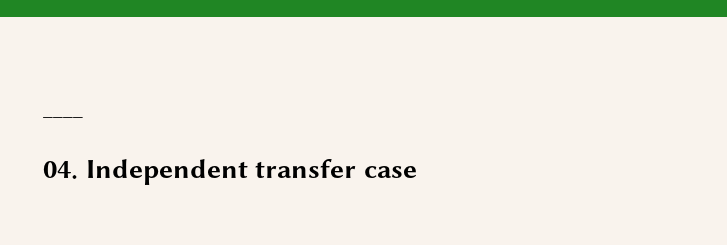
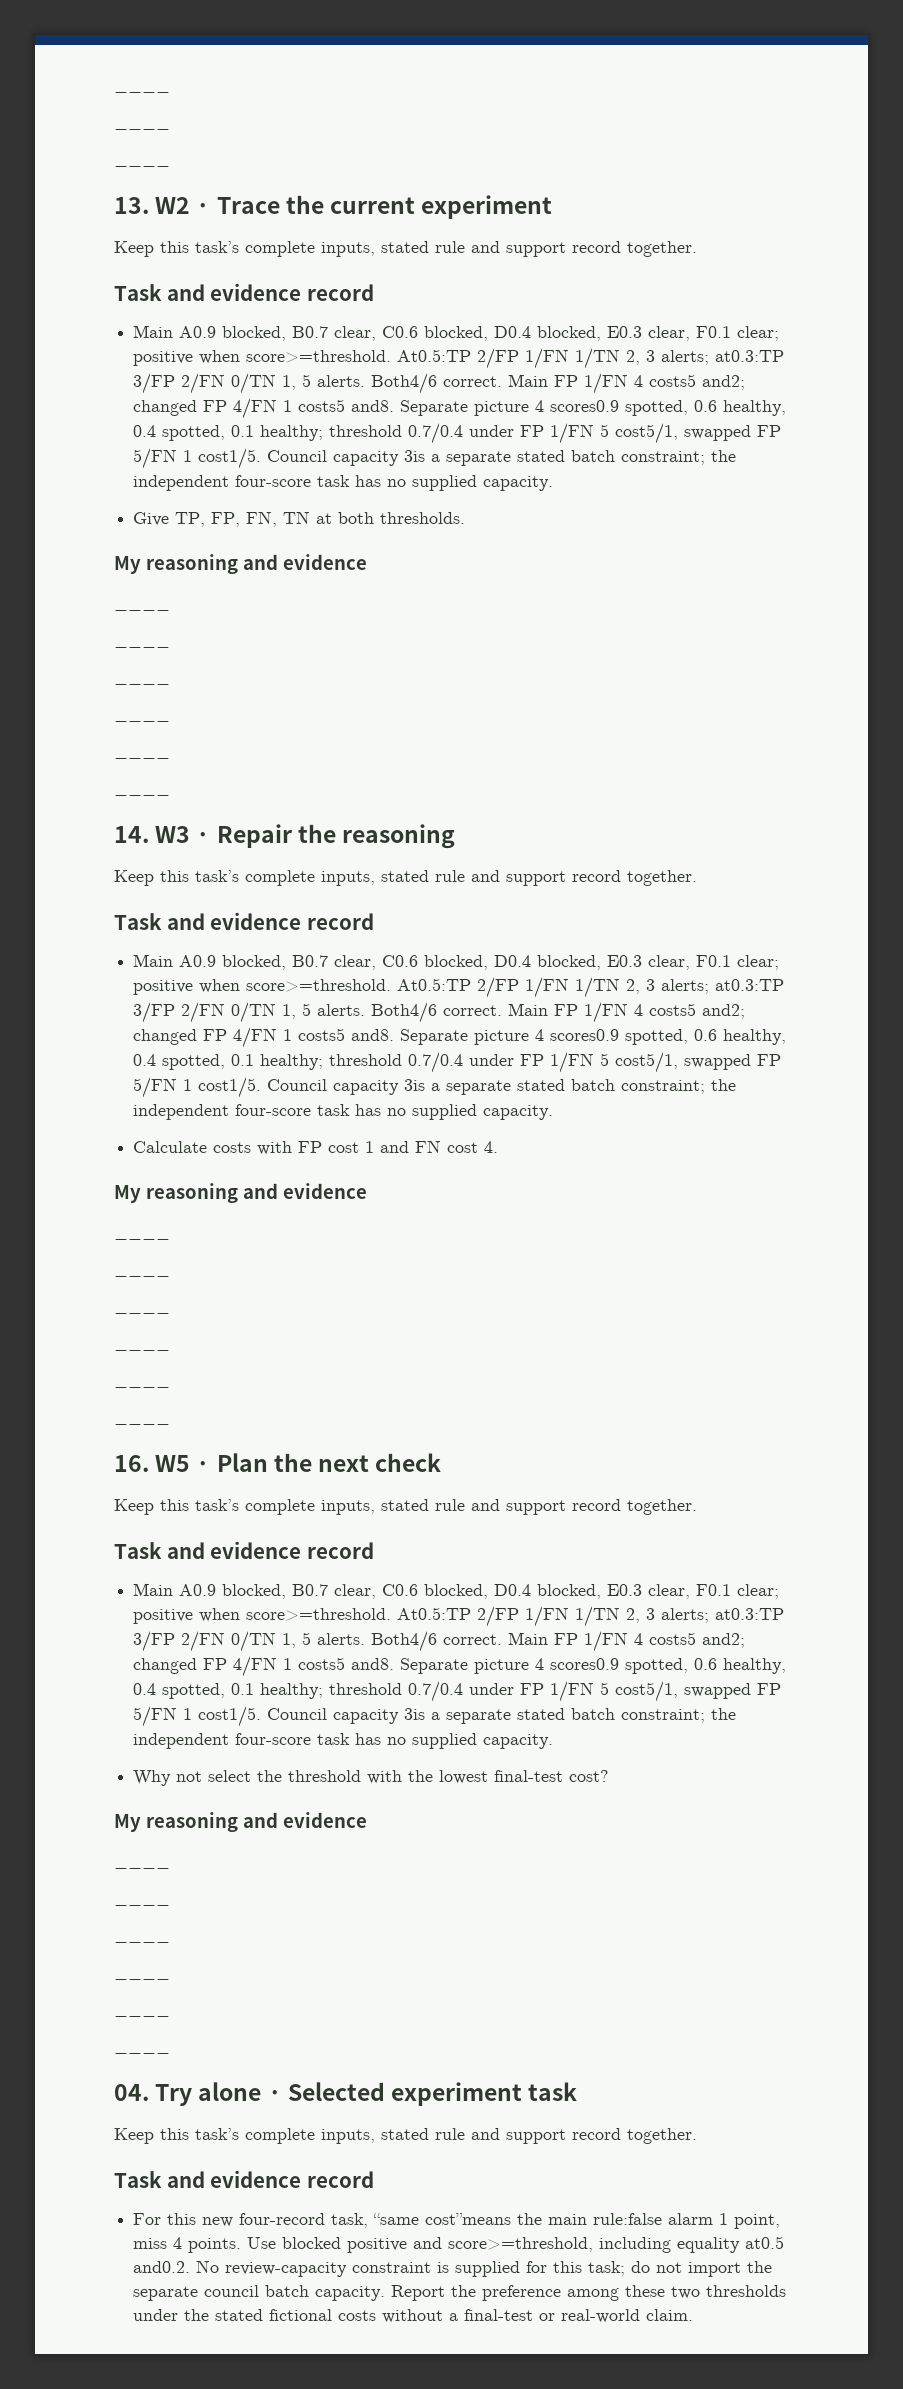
[43,115,83,118] [43,159,417,185] ____ // 04. Independent transfer case -> [114,89,170,93] [114,126,170,130] [114,163,170,167] [114,195,553,219] [114,241,697,257] [114,283,374,301] [133,325,780,341] [133,348,785,369] [133,373,746,394] [133,398,787,419] [133,423,782,444] [133,448,737,469] [133,475,554,491] [133,511,466,527] [114,554,367,574] [114,607,170,611] [114,644,170,648] [114,681,170,685] [114,718,170,722] [114,755,170,759] [114,792,170,796] [114,824,456,849] [114,870,697,886] [114,912,374,930] [133,954,780,970] [133,977,785,998] [133,1002,746,1023] [133,1027,787,1048] [133,1052,782,1073] [133,1077,737,1098] [133,1104,554,1120] [133,1140,499,1155] [114,1183,367,1203] [114,1236,170,1240] [114,1273,170,1277] [114,1310,170,1314] [114,1347,170,1351] [114,1384,170,1388] [114,1421,170,1425] [114,1453,442,1472] [114,1499,697,1515] [114,1541,374,1559] [133,1583,780,1599] [133,1606,785,1627] [133,1631,746,1652] [133,1656,787,1677] [133,1681,782,1702] [133,1706,737,1727] [133,1733,554,1749] [133,1770,610,1786] [114,1812,367,1832] [114,1865,170,1869] [114,1902,170,1906] [114,1939,170,1943] [114,1976,170,1980] [114,2013,170,2017] [114,2050,170,2054] [114,2082,578,2106] [114,2128,697,2144] [114,2170,374,2188] [133,2213,781,2229] [133,2236,785,2253] [133,2260,773,2277] [133,2285,787,2301] [133,2309,694,2323] ____ // ____ // ____ // 13. W2 · Trace the current experiment // Keep this task’s complete inputs, stated rule and support record together. // Task and evidence record // Main A0.9 blocked, B0.7 clear, C0.6 blocked, D0.4 blocked, E0.3 clear, F0.1 clear; positive when score>=threshold. At0.5:TP 2/FP 1/FN 1/TN 2, 3 alerts; at0.3:TP 3/FP 2/FN 0/TN 1, 5 alerts. Both4/6 correct. Main FP 1/FN 4 costs5 and2; changed FP 4/FN 1 costs5 and8. Separate picture 4 scores0.9 spotted, 0.6 healthy, 0.4 spotted, 0.1 healthy; threshold 0.7/0.4 under FP 1/FN 5 cost5/1, swapped FP 5/FN 1 cost1/5. Council capacity 3is a separate stated batch constraint; the independent four-score task has no supplied capacity. // Give TP, FP, FN, TN at both thresholds. // My reasoning and evidence // ____ // ____ // ____ // ____ // ____ // ____ // 14. W3 · Repair the reasoning // Keep this task’s complete inputs, stated rule and support record together. // Task and evidence record // Main A0.9 blocked, B0.7 clear, C0.6 blocked, D0.4 blocked, E0.3 clear, F0.1 clear; positive when score>=threshold. At0.5:TP 2/FP 1/FN 1/TN 2, 3 alerts; at0.3:TP 3/FP 2/FN 0/TN 1, 5 alerts. Both4/6 correct. Main FP 1/FN 4 costs5 and2; changed FP 4/FN 1 costs5 and8. Separate picture 4 scores0.9 spotted, 0.6 healthy, 0.4 spotted, 0.1 healthy; threshold 0.7/0.4 under FP 1/FN 5 cost5/1, swapped FP 5/FN 1 cost1/5. Council capacity 3is a separate stated batch constraint; the independent four-score task has no supplied capacity. // Calculate costs with FP cost 1 and FN cost 4. // My reasoning and evidence // ____ // ____ // ____ // ____ // ____ // ____ // 16. W5 · Plan the next check // Keep this task’s complete inputs, stated rule and support record together. // Task and evidence record // Main A0.9 blocked, B0.7 clear, C0.6 blocked, D0.4 blocked, E0.3 clear, F0.1 clear; positive when score>=threshold. At0.5:TP 2/FP 1/FN 1/TN 2, 3 alerts; at0.3:TP 3/FP 2/FN 0/TN 1, 5 alerts. Both4/6 correct. Main FP 1/FN 4 costs5 and2; changed FP 4/FN 1 costs5 and8. Separate picture 4 scores0.9 spotted, 0.6 healthy, 0.4 spotted, 0.1 healthy; threshold 0.7/0.4 under FP 1/FN 5 cost5/1, swapped FP 5/FN 1 cost1/5. Council capacity 3is a separate stated batch constraint; the independent four-score task has no supplied capacity. // Why not select the threshold with the lowest final-test cost? // My reasoning and evidence // ____ // ____ // ____ // ____ // ____ // ____ // 04. Try alone · Selected experiment task // Keep this task’s complete inputs, stated rule and support record together. // Task and evidence record // For this new four-record task, “same cost”means the main rule:false alarm 1 point, miss 4 points. Use blocked positive and score>=threshold, including equality at0.5 and0.2. No review-capacity constraint is supplied for this task; do not import the separate council batch capacity. Report the preference among these two thresholds under the stated fictional costs without a final-test or real-world claim.

